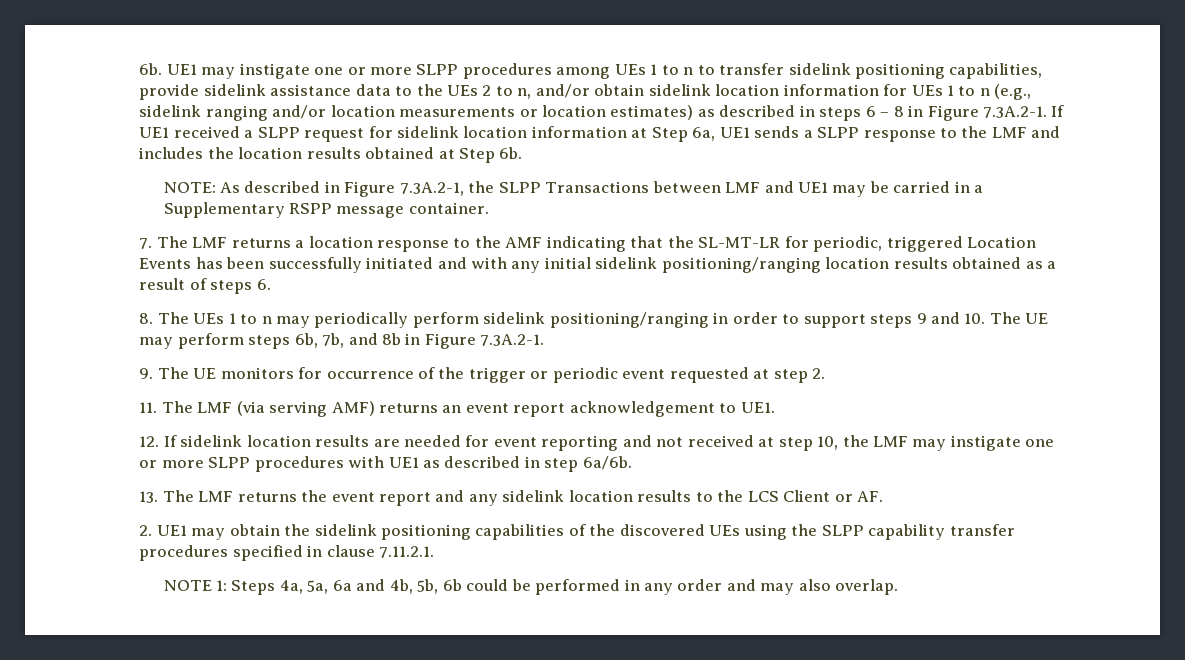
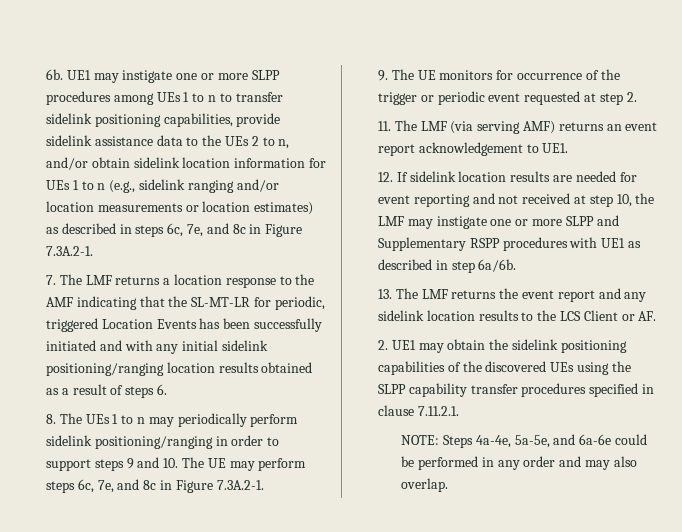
[865,105,1065,121] [139,126,1061,142] [139,147,523,163] [163,181,984,197] [163,202,489,218] 6 – 8 in Figure 7.3A.2-1. If UE1 received a SLPP request for sidelink location information at Step 6a, UE1 sends a SLPP response to the LMF and includes the location results obtained at Step 6b. // NOTE: As described in Figure 7.3A.2-1, the SLPP Transactions between LMF and UE1 may be carried in a Supplementary RSPP message container. -> [167,223,303,237] [46,246,94,256] 6c, 7e, and 8c in Figure 7.3A.2-1.
[294,333,402,348] 6b, 7b, and 8b -> [77,479,157,493] 6c, 7e, and 8c
(251, 462) none -> [596,215,619,226] [378,237,500,251] and Supplementary RSPP
[163,579,462,595] NOTE 1: Steps 4a, 5a, 6a and 4b, 5b, 6b -> [401,434,612,448] NOTE: Steps 4a-4e, 5a-5e, and 6a-6e

